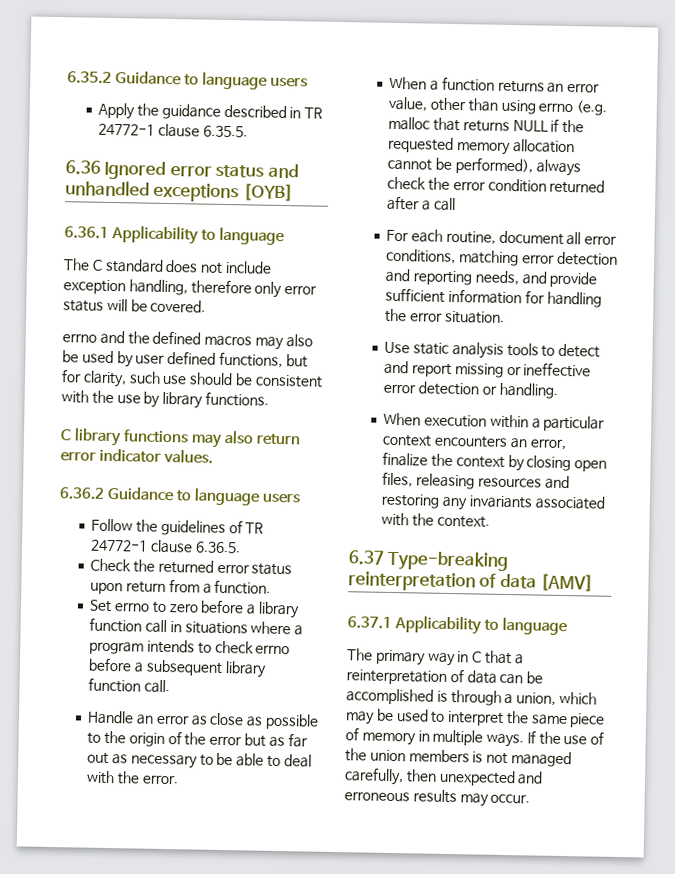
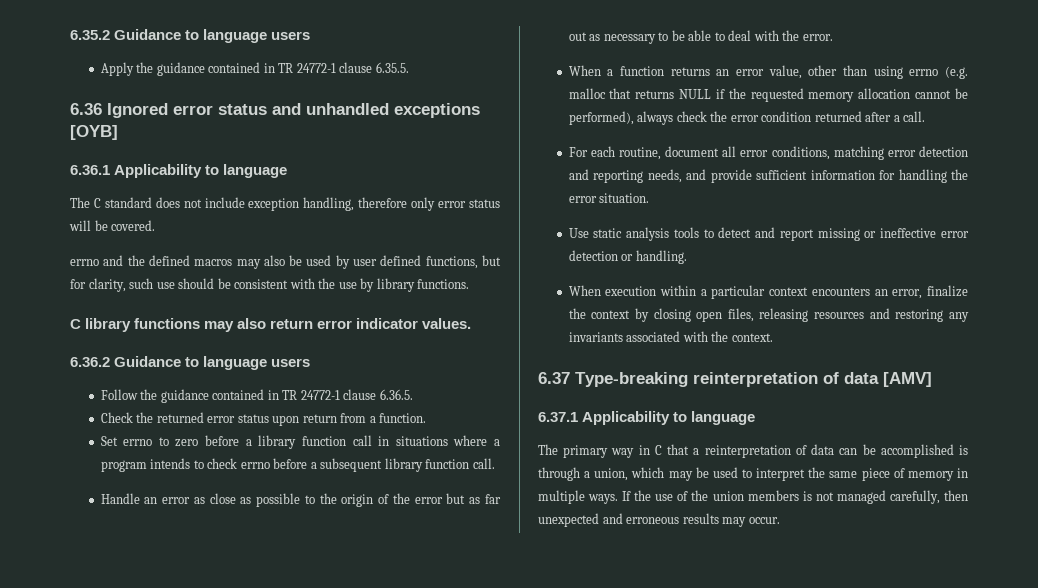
[223,104,287,119] described -> [208,62,261,73] contained
[160,519,243,537] guidelines of -> [160,389,279,403] guidance contained in
[433,197,456,212] call -> [903,111,926,122] call.

